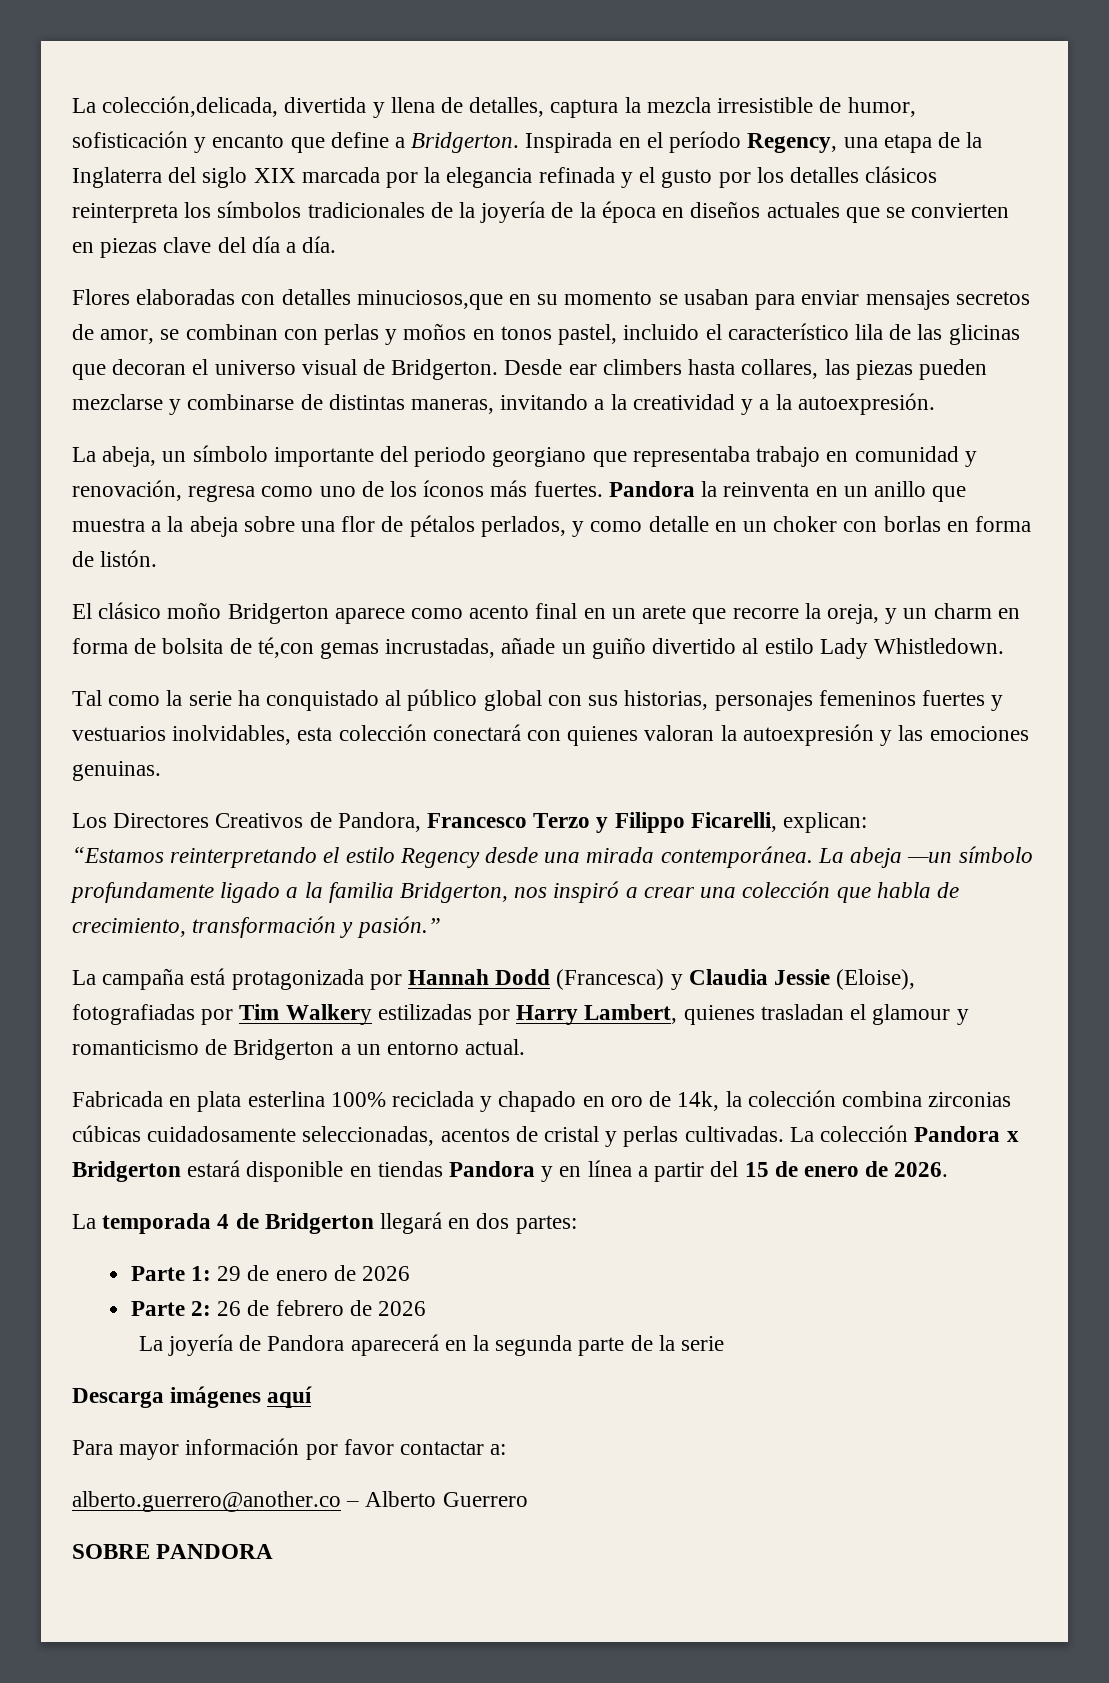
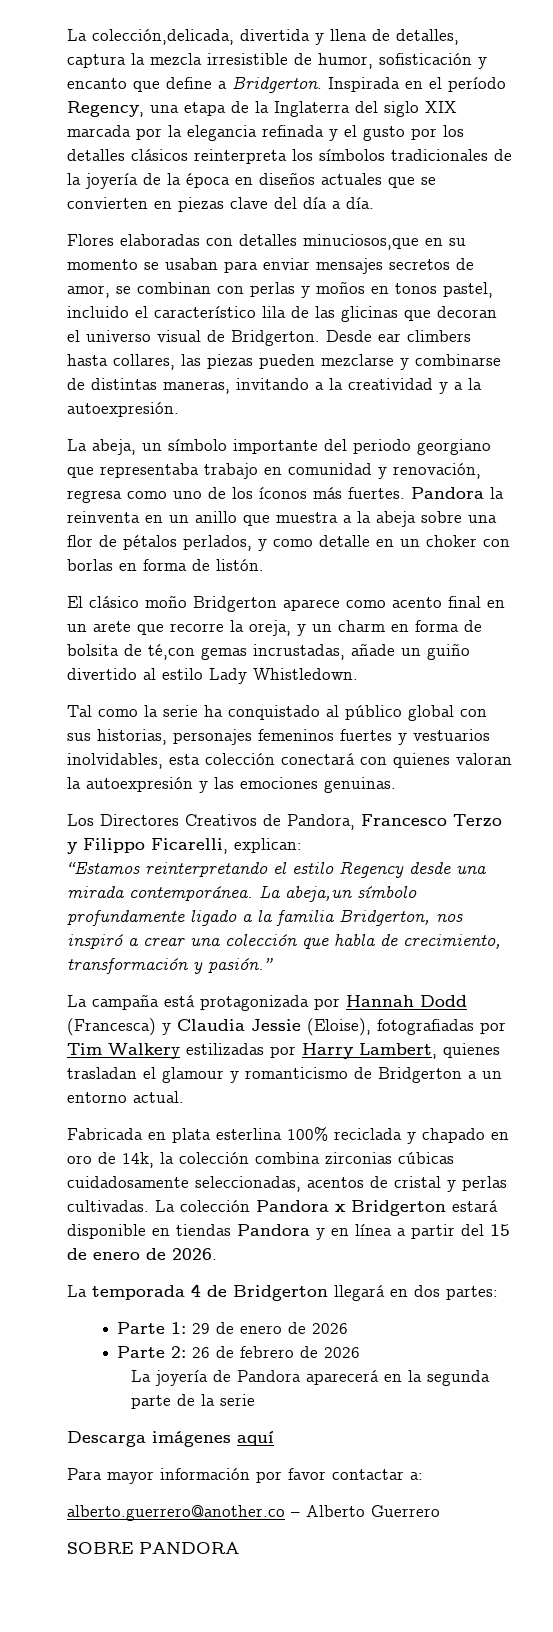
[850,847,953,868] abeja —un -> [285,886,352,902] abeja,un

